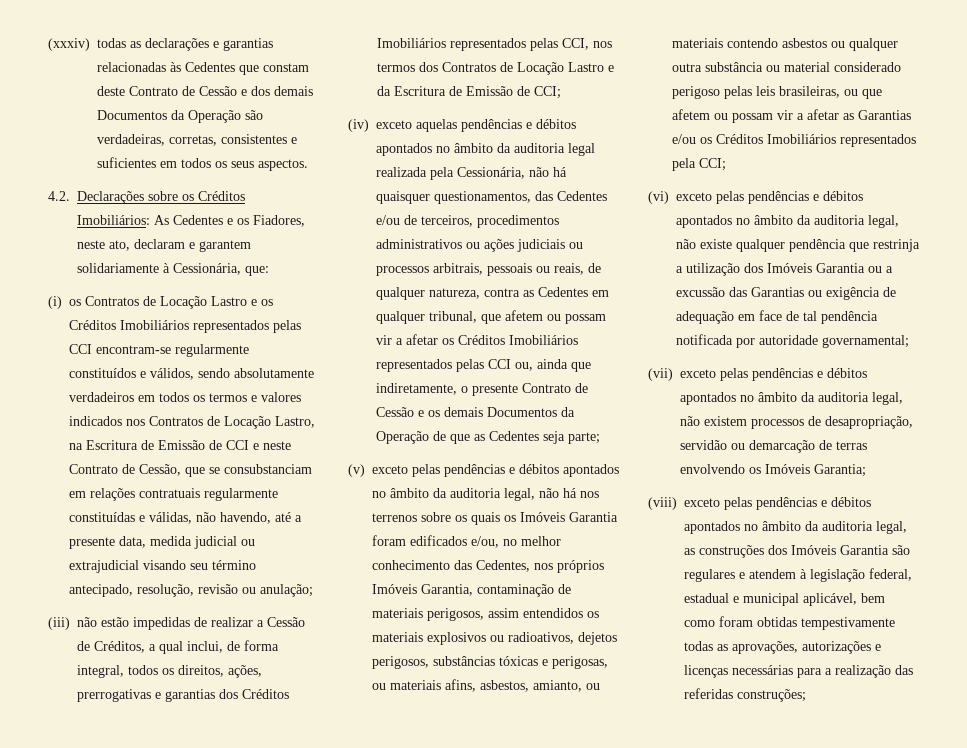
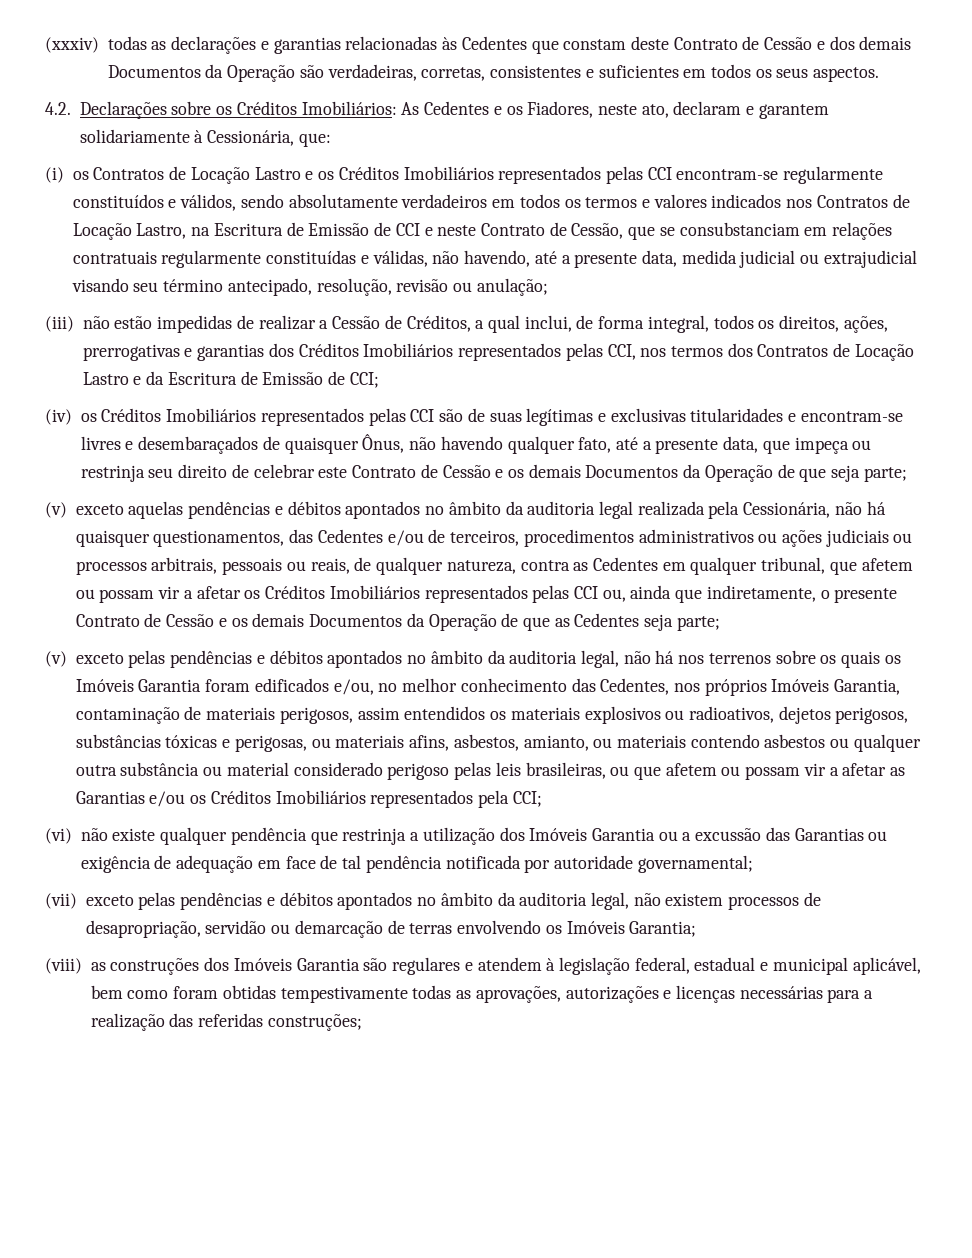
(369, 125) none -> [80,408,903,426] [80,434,872,454] [80,464,907,482] [45,502,67,518] os Créditos Imobiliários representados pelas CCI são de suas legítimas e exclusivas titularidades e encontram-se livres e desembaraçados de quaisquer Ônus, não havendo qualquer fato, até a presente data, que impeça ou restrinja seu direito de celebrar este Contrato de Cessão e os demais Documentos da Operação de que seja parte; // (v)
[676,191,863,204] [676,215,899,228] exceto pelas pendências e débitos apontados no âmbito da auditoria legal, -> (72, 836) none
[684,497,871,510] [684,521,907,534] exceto pelas pendências e débitos apontados no âmbito da auditoria legal, -> (82, 966) none

